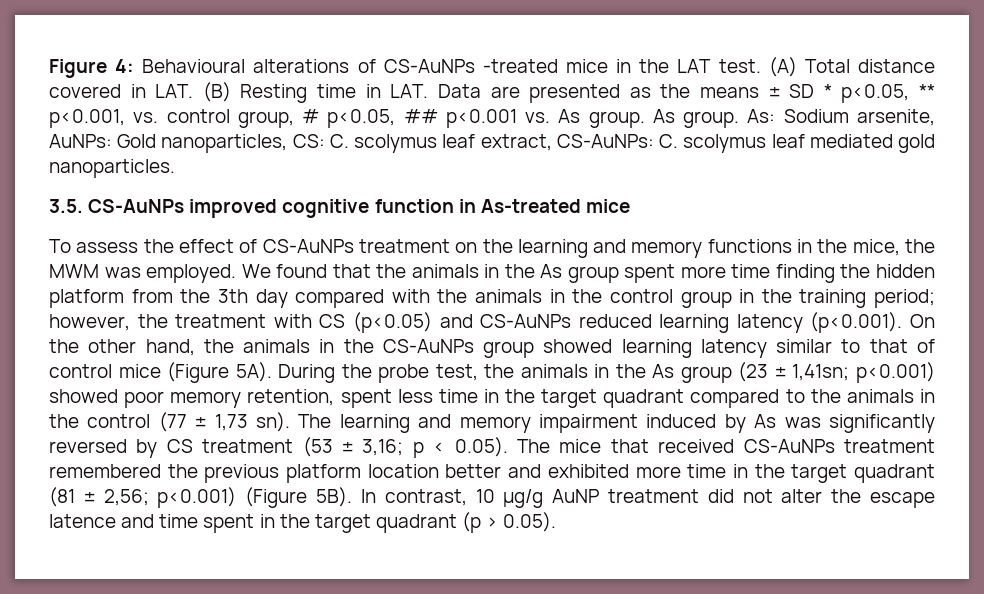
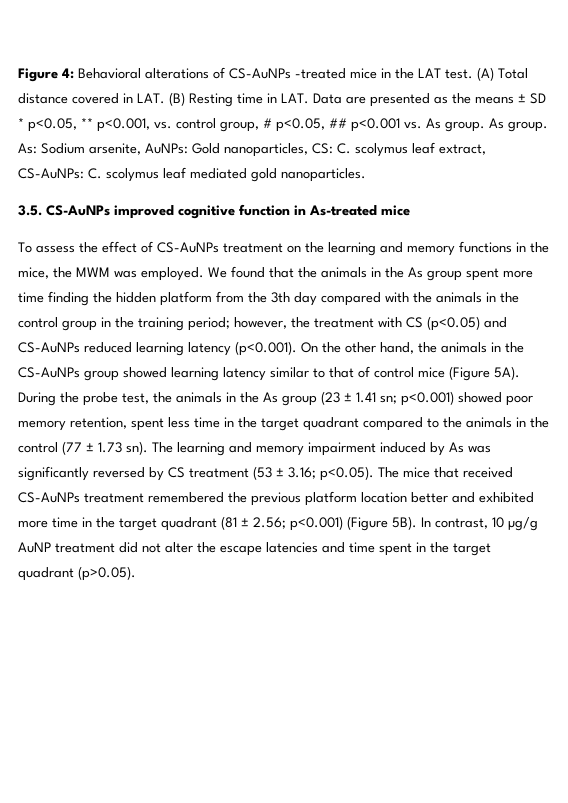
[142,59,246,73] Behavioural -> [78,68,141,79] Behavioral
[792,364,850,381] 1,41sn; -> [356,392,397,404] 1.41 sn;
[214,414,248,431] 1,73 -> [98,442,122,453] 1.73
[362,437,508,458] 3,16; p < 0.05). -> [288,466,374,481] 3.16; p<0.05).
[103,489,149,506] 2,56; -> [253,517,286,529] 2.56;
[49,514,116,528] latence -> [266,542,318,553] latencies
[462,512,557,533] (p > 0.05). -> [78,566,136,581] (p>0.05).

